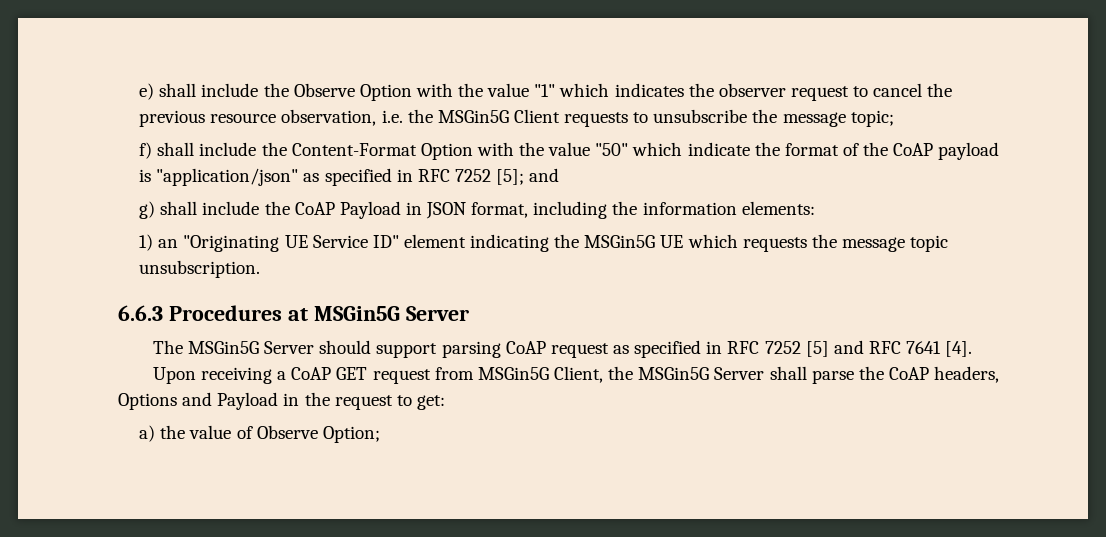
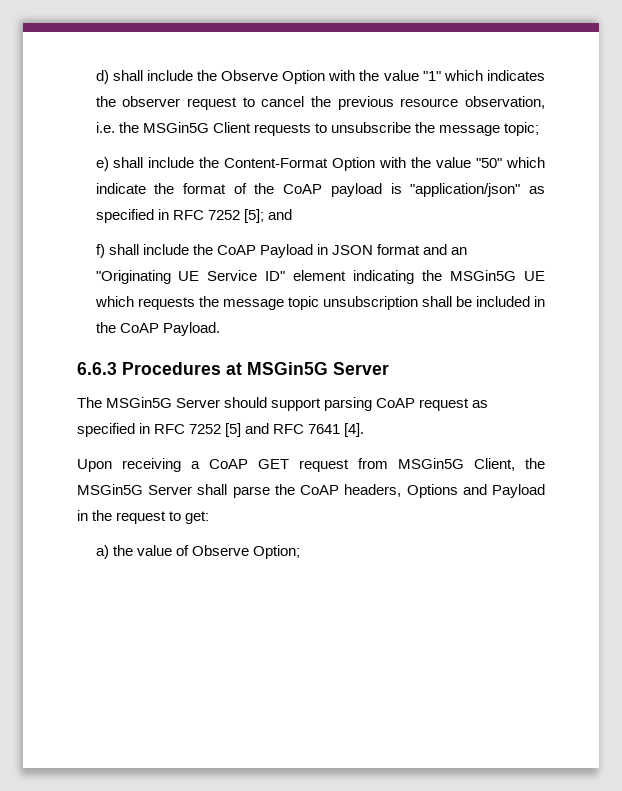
[139,83,155,100] e) -> [95,70,109,84] d)
[139,142,153,159] f) -> [95,157,109,171] e)
[139,201,156,219] g) -> [95,244,105,258] f)
[471,201,815,219] [139,234,154,251] format, including the information elements: // 1) -> [376,244,447,255] format and
[139,260,261,278] unsubscription. -> [322,296,545,310] [95,322,220,336] unsubscription shall be included in the CoAP Payload.

